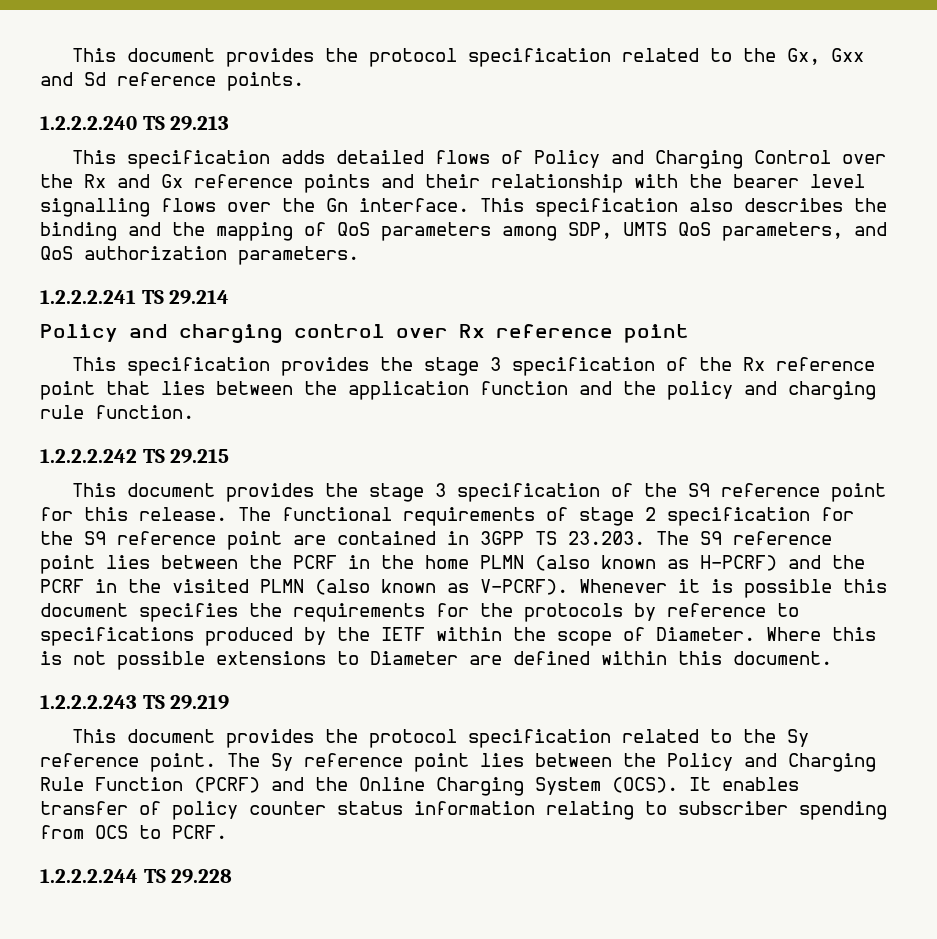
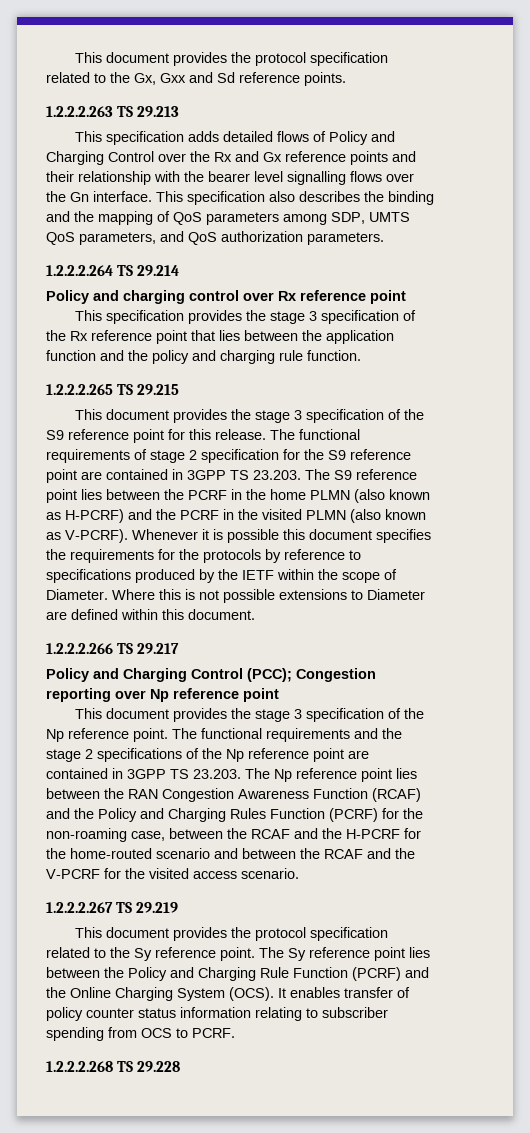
[40,116,137,130] 1.2.2.2.240 -> [46,106,113,117] 1.2.2.2.263
[40,290,136,304] 1.2.2.2.241 -> [46,265,113,276] 1.2.2.2.264
[40,449,137,463] 1.2.2.2.242 -> [46,384,113,395] 1.2.2.2.265
[40,695,137,709] 1.2.2.2.243 -> [46,643,179,654] [46,668,376,682] [46,688,279,702] [75,708,425,722] [46,728,402,742] [46,748,369,762] [46,768,417,782] [46,788,421,802] [46,808,423,822] [46,828,421,842] [46,848,415,859] [46,868,299,879] [46,902,113,913] 1.2.2.2.266 TS 29.217 // Policy and Charging Control (PCC); Congestion reporting over Np reference point // This document provides the stage 3 specification of the Np reference point. The functional requirements and the stage 2 specifications of the Np reference point are contained in 3GPP TS 23.203. The Np reference point lies between the RAN Congestion Awareness Function (RCAF) and the Policy and Charging Rules Function (PCRF) for the non-roaming case, between the RCAF and the H-PCRF for the home-routed scenario and between the RCAF and the V-PCRF for the visited access scenario. // 1.2.2.2.267
[40,869,138,883] 1.2.2.2.244 -> [46,1061,113,1072] 1.2.2.2.268

